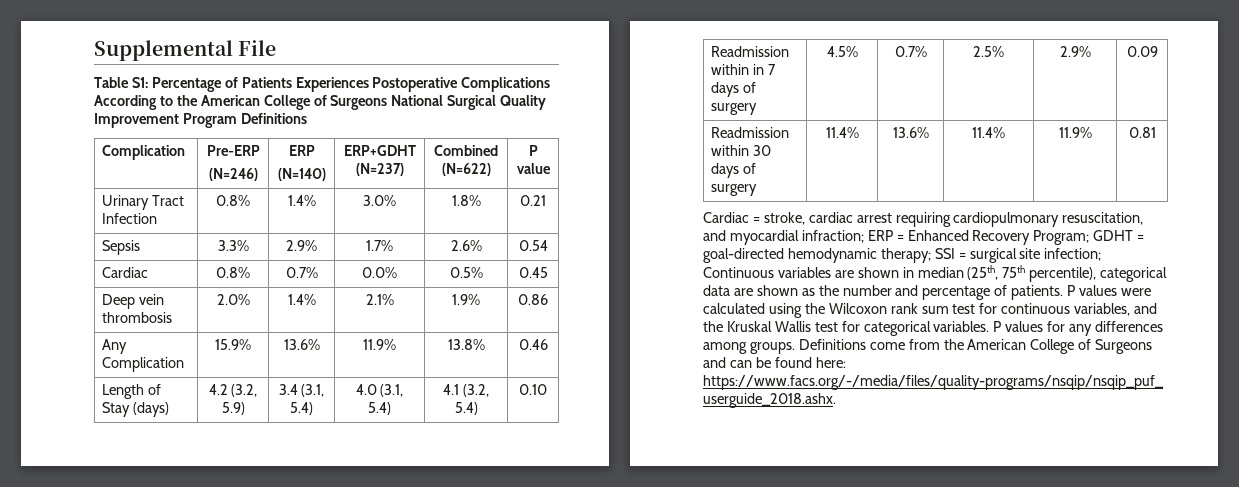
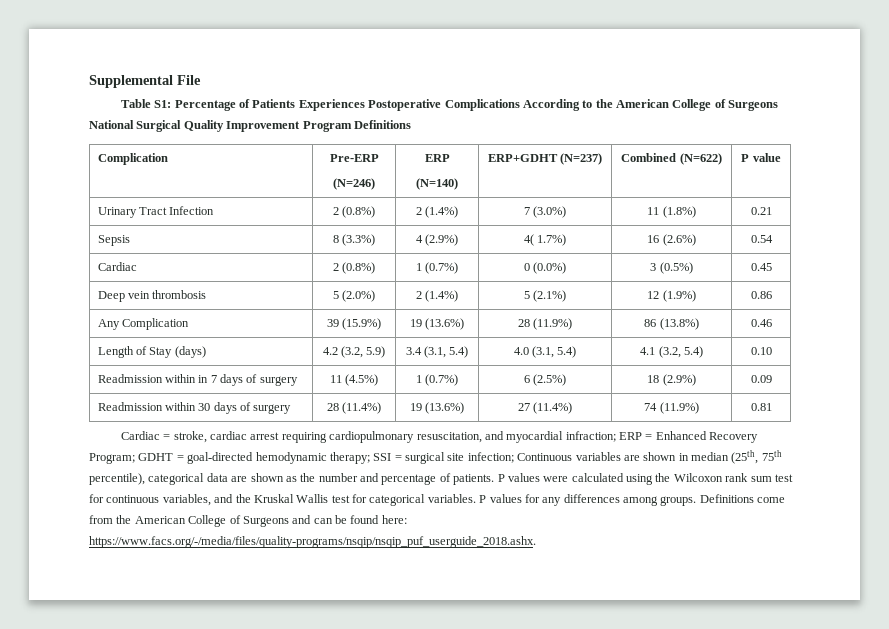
[216,195,250,206] [287,195,316,206] [363,195,396,206] [451,195,481,206] [520,195,546,206] [102,240,141,255] [217,240,249,251] [286,240,317,251] [366,240,393,251] [450,240,482,251] [518,240,548,251] [102,267,149,278] [216,267,250,278] [285,267,318,278] [362,267,397,278] [449,267,483,278] [518,267,548,278] [102,294,165,309] [102,312,173,323] [216,294,250,305] [287,294,316,305] [365,294,394,305] [452,294,480,305] [518,294,548,305] [102,339,128,354] [102,357,185,372] [215,339,251,350] [283,339,320,350] [363,339,396,350] [447,339,485,350] 0.8% | 1.4% | 3.0% | 1.8% | 0.21 // Sepsis | 3.3% | 2.9% | 1.7% | 2.6% | 0.54 // Cardiac | 0.8% | 0.7% | 0.0% | 0.5% | 0.45 // Deep vein thrombosis | 2.0% | 1.4% | 2.1% | 1.9% | 0.86 // Any Complication | 15.9% | 13.6% | 11.9% | 13.8% -> [332,206,376,218] [415,206,459,218] [523,206,567,218] [647,206,696,218] [750,207,772,215] [97,235,130,246] [332,234,376,246] [415,234,459,246] [523,234,567,246] [647,234,696,246] [750,235,773,243] [97,262,137,271] [332,262,376,274] [415,262,459,274] [523,262,567,274] [650,262,693,274] [750,263,772,271] [97,290,207,302] [332,290,376,302] [415,290,459,302] [523,290,567,302] [647,290,696,302] [750,291,772,299] [97,318,189,330] [326,318,382,330] [409,318,465,330] [517,318,573,330] [644,318,699,330] 2 (0.8%) | 2 (1.4%) | 7 (3.0%) | 11 (1.8%) | 0.21 // Sepsis | 8 (3.3%) | 4 (2.9%) | 4( 1.7%) | 16 (2.6%) | 0.54 // Cardiac | 2 (0.8%) | 1 (0.7%) | 0 (0.0%) | 3 (0.5%) | 0.45 // Deep vein thrombosis | 5 (2.0%) | 2 (1.4%) | 5 (2.1%) | 12 (1.9%) | 0.86 // Any Complication | 39 (15.9%) | 19 (13.6%) | 28 (11.9%) | 86 (13.8%)
[826,46,858,57] [894,46,927,57] [973,46,1004,57] [1059,46,1091,57] 4.5% | 0.7% | 2.5% | 2.9% -> [329,374,379,386] [415,374,459,386] [523,374,567,386] [647,374,696,386] 11 (4.5%) | 1 (0.7%) | 6 (2.5%) | 18 (2.9%)
[825,127,859,138] [892,127,929,138] [972,127,1005,138] [1058,127,1092,138] 11.4% | 13.6% | 11.4% | 11.9% -> [326,402,382,414] [409,402,465,414] [517,402,573,414] [644,402,699,414] 28 (11.4%) | 19 (13.6%) | 27 (11.4%) | 74 (11.9%)

